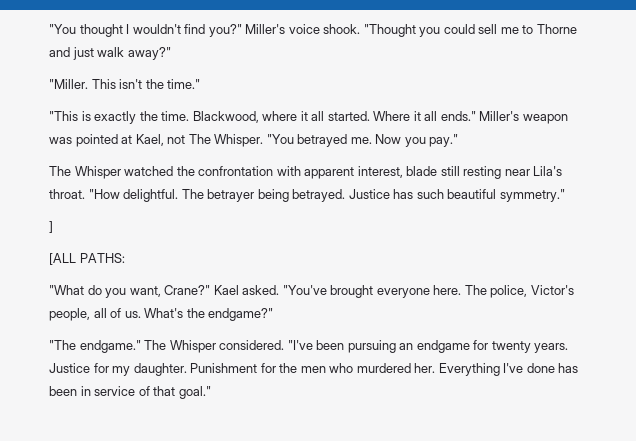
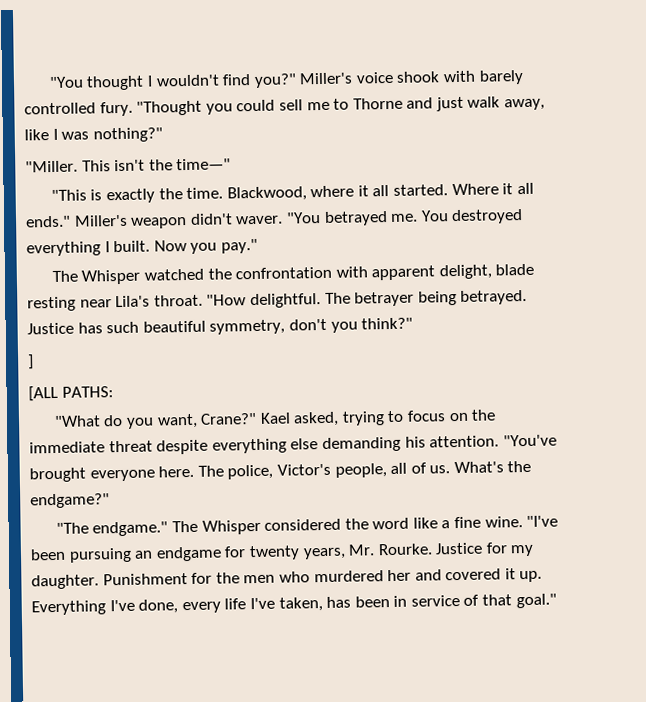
[323,24,361,34] shook. -> [396,70,524,85] [24,101,133,117] shook with barely controlled fury.
[127,47,171,60] away?" -> [504,98,546,111] [24,127,163,143] away, like I was nothing?"
[167,79,201,89] time." -> [176,158,232,171] time—"
[49,134,372,147] was pointed at Kael, not The Whisper. "You betrayed me. -> [189,209,524,226] [26,240,151,257] didn't waver. "You betrayed me. You destroyed everything I built.
[357,166,460,178] interest, blade still -> [438,263,535,280] delight, blade
[499,189,565,202] symmetry." -> [209,317,414,335] symmetry, don't you think?"
[242,285,280,295] asked. -> [293,409,497,427] [29,435,500,455] asked, trying to focus on the immediate threat despite everything else demanding his attention.
[219,340,285,350] considered. -> [264,516,523,531] considered the word like a fine wine.
[534,343,569,353] years. -> [302,543,433,560] years, Mr. Rourke.
[414,363,555,376] her. Everything I've done -> [387,568,543,583] [31,597,323,616] her and covered it up. Everything I've done, every life I've taken,

